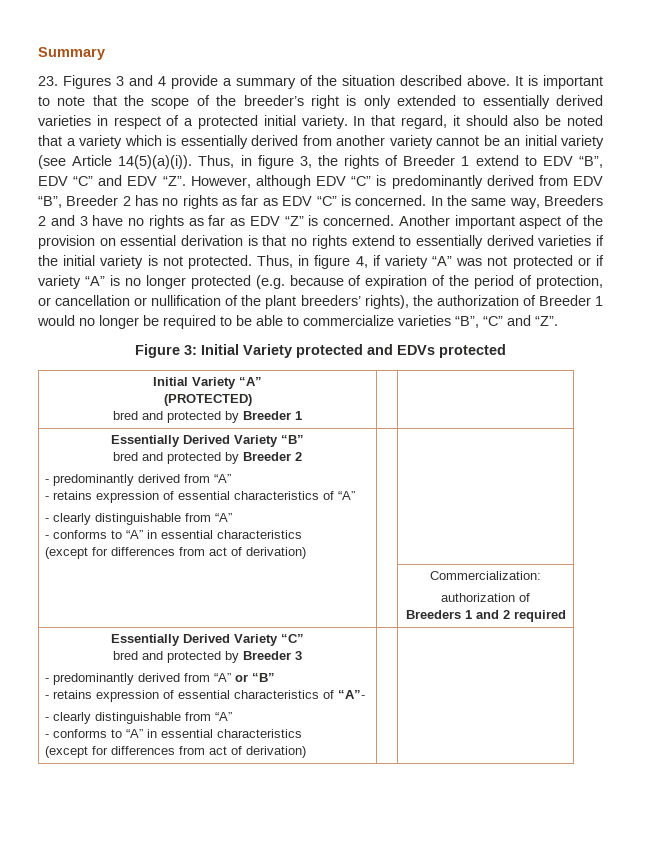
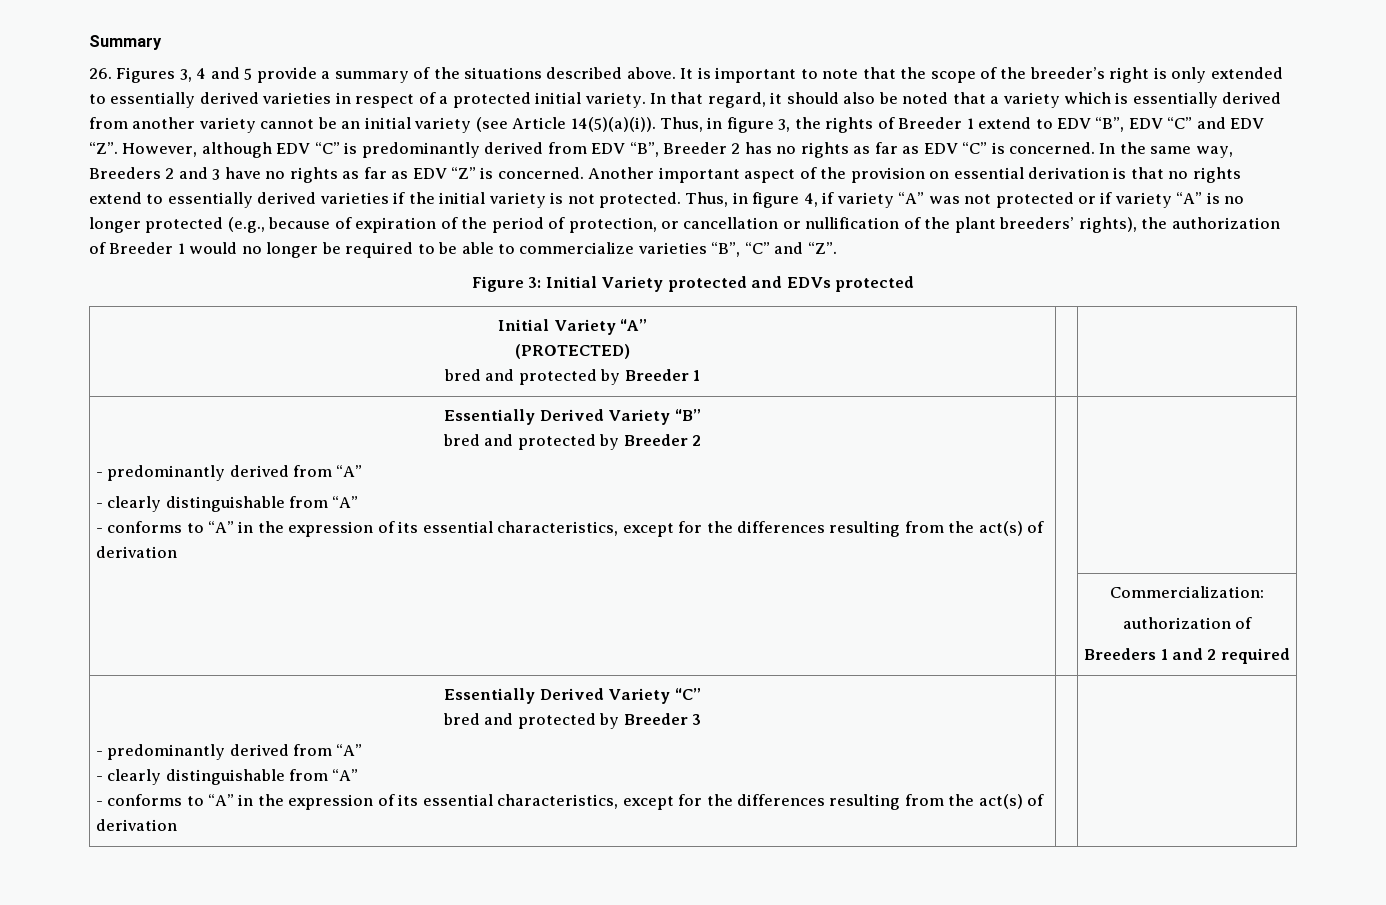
[38,75,166,89] 23. Figures 3 and 4 -> [89,67,253,83] 26. Figures 3, 4 and 5
[342,75,395,86] situation -> [464,67,543,79] situations
[255,275,285,289] (e.g. -> [227,217,265,233] (e.g.,
[44,491,355,503] // - retains expression of essential characteristics of “A” -> (363, 471) none
[160,530,302,539] [44,547,306,559] essential characteristics // (except for differences from act of derivation) -> [257,521,1045,537] [95,546,177,558] the expression of its essential characteristics, except for the differences resulting from the act(s) of derivation
[234,673,275,682] [44,690,365,702] or “B” // - retains expression of essential characteristics of “A”- -> (363, 750) none
[160,729,302,738] [44,746,306,758] essential characteristics // (except for differences from act of derivation) -> [257,794,1045,810] [95,819,177,831] the expression of its essential characteristics, except for the differences resulting from the act(s) of derivation

